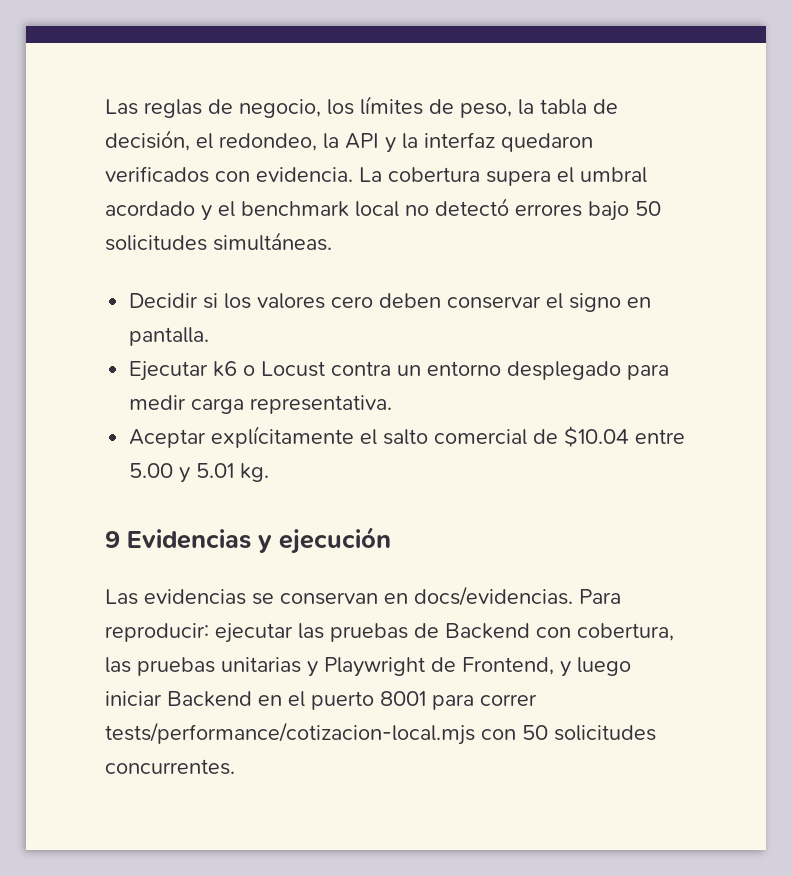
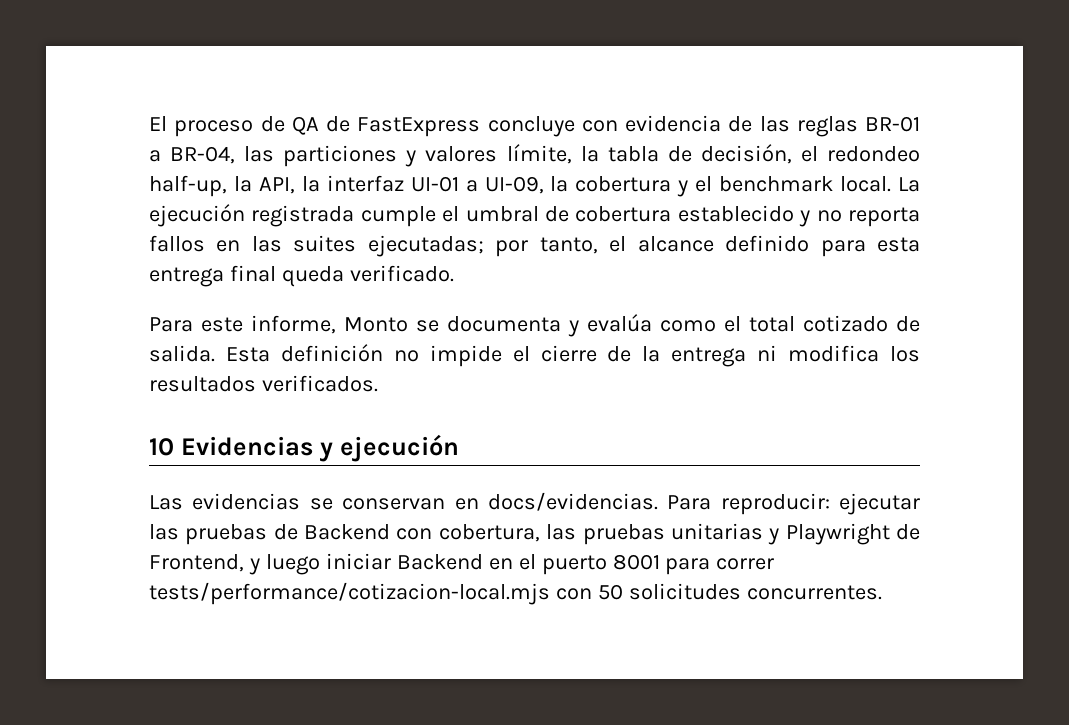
[105,96,512,118] Las reglas de negocio, los límites de peso, -> [149,115,920,137] [149,144,572,167] El proceso de QA de FastExpress concluye con evidencia de las reglas BR-01 a BR-04, las particiones y valores límite,
[219,132,593,153] [105,166,647,186] [105,198,661,221] [105,232,332,251] [129,293,652,312] [129,327,210,346] [129,361,670,381] [129,395,393,414] [129,426,686,448] [129,463,270,483] [105,531,120,548] redondeo, la API y la interfaz quedaron verificados con evidencia. La cobertura supera el umbral acordado y el benchmark local no detectó errores bajo 50 solicitudes simultáneas. // Decidir si los valores cero deben conservar el signo en pantalla. // Ejecutar k6 o Locust contra un entorno desplegado para medir carga representativa. // Aceptar explícitamente el salto comercial de $10.04 entre 5.00 y 5.01 kg. // 9 -> [827,146,921,162] [149,175,921,197] [149,204,920,227] [149,235,920,257] [149,265,454,287] [149,314,920,337] [149,344,920,367] [149,375,378,392] [149,438,174,456] redondeo half-up, la API, la interfaz UI-01 a UI-09, la cobertura y el benchmark local. La ejecución registrada cumple el umbral de cobertura establecido y no reporta fallos en las suites ejecutadas; por tanto, el alcance definido para esta entrega final queda verificado. // Para este informe, Monto se documenta y evalúa como el total cotizado de salida. Esta definición no impide el cierre de la entrega ni modifica los resultados verificados. // 10

